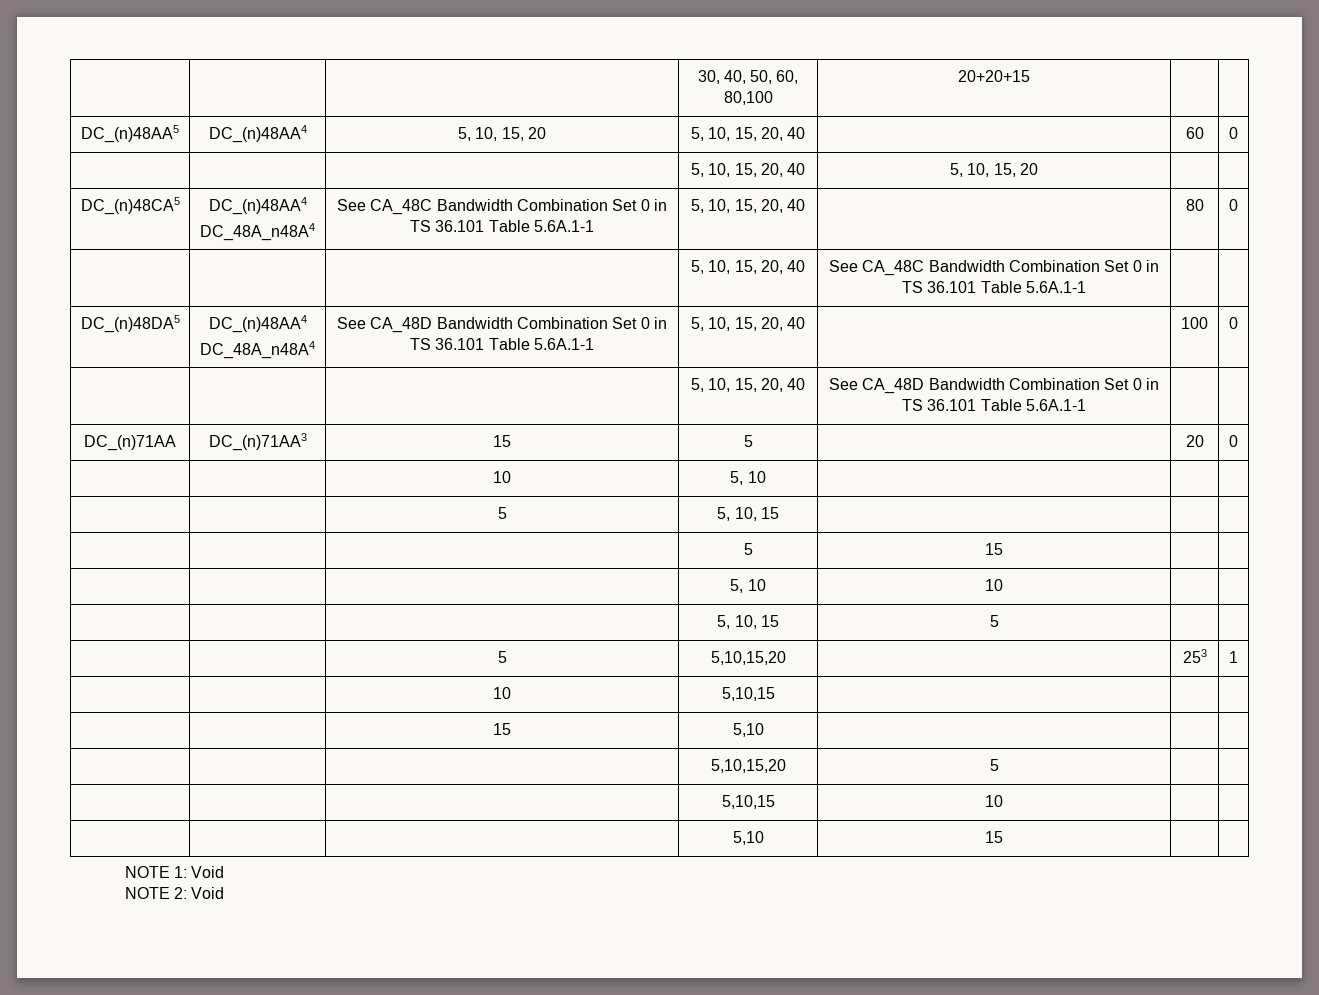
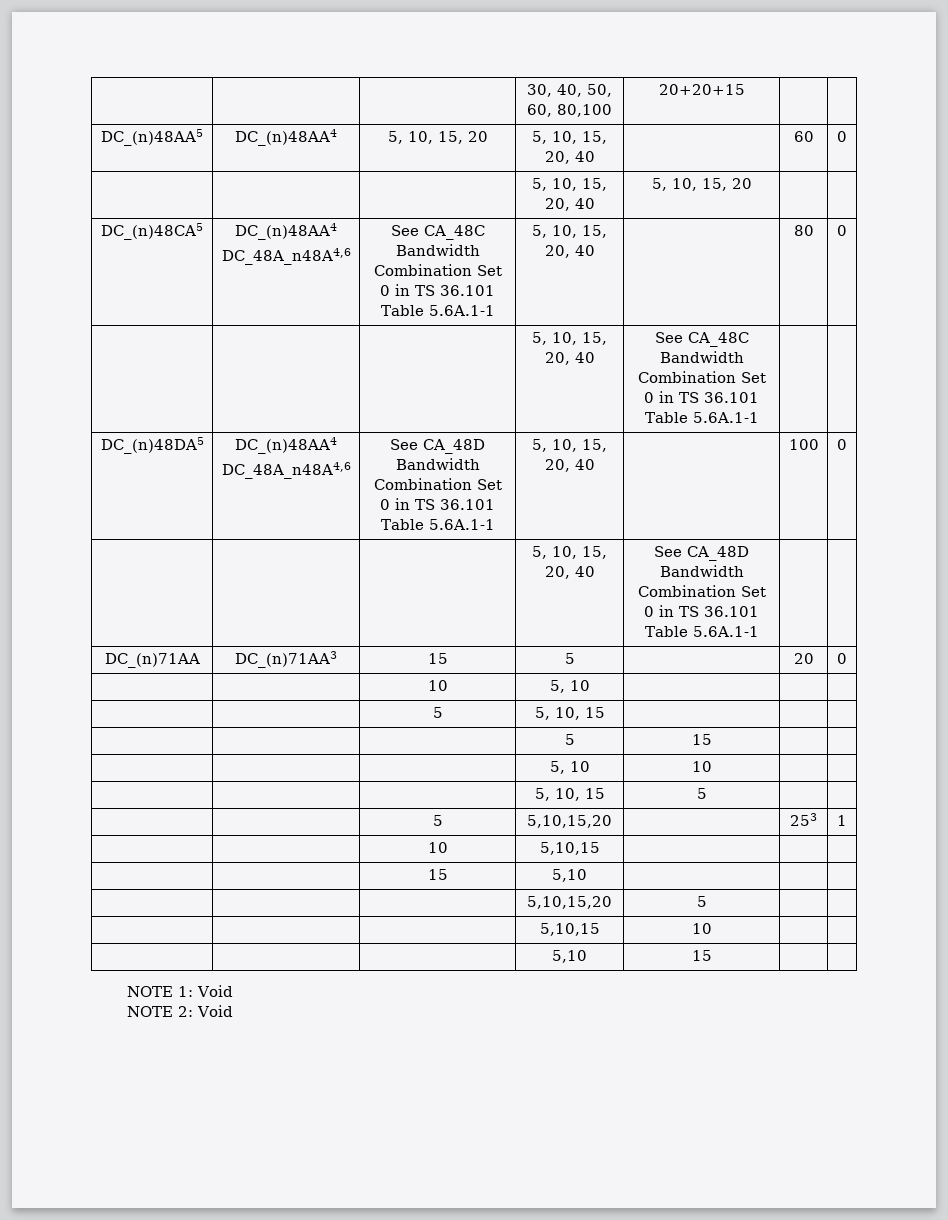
[200,223,315,241] DC_48A_n48A4 -> [221,248,351,265] DC_48A_n48A4,6
[200,341,315,359] DC_48A_n48A4 -> [221,462,351,479] DC_48A_n48A4,6

